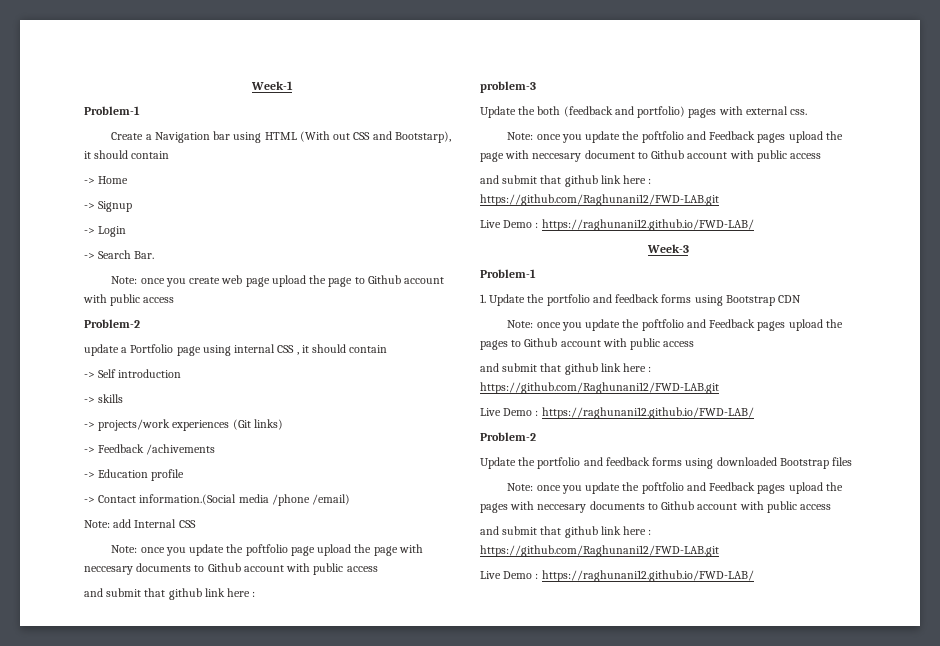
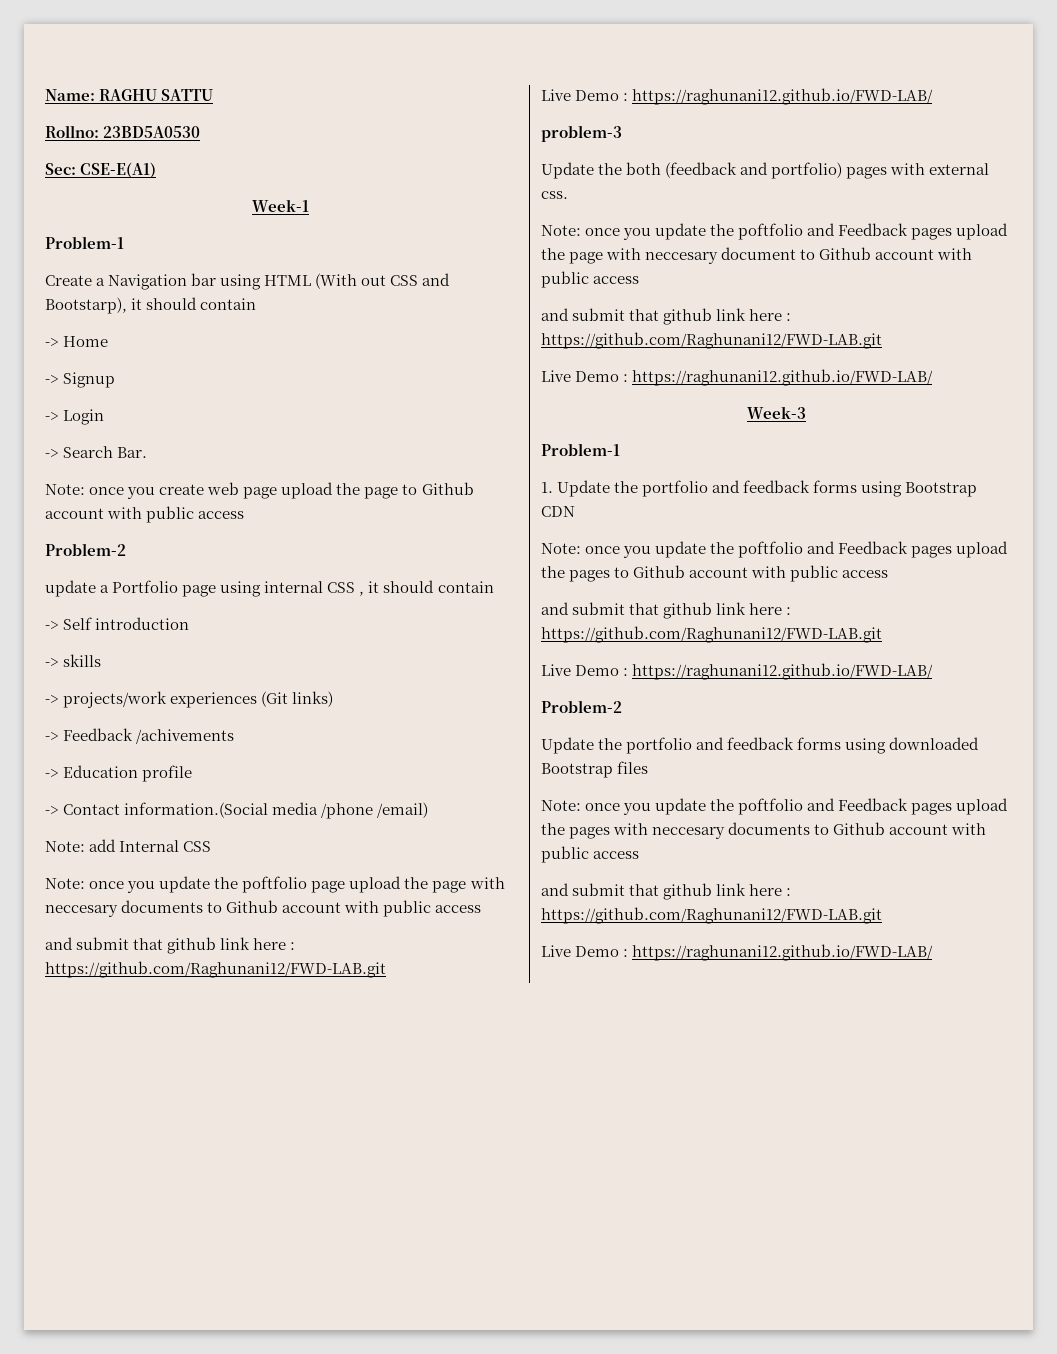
(250, 85) none -> [45,89,214,101] [45,125,201,138] [45,162,157,178] Name: RAGHU SATTU // Rollno: 23BD5A0530 // Sec: CSE-E(A1) //
(256, 594) none -> [45,961,386,978] [541,88,934,105] https://github.com/Raghunani12/FWD-LAB.git // Live Demo : https://raghunani12.github.io/FWD-LAB/

